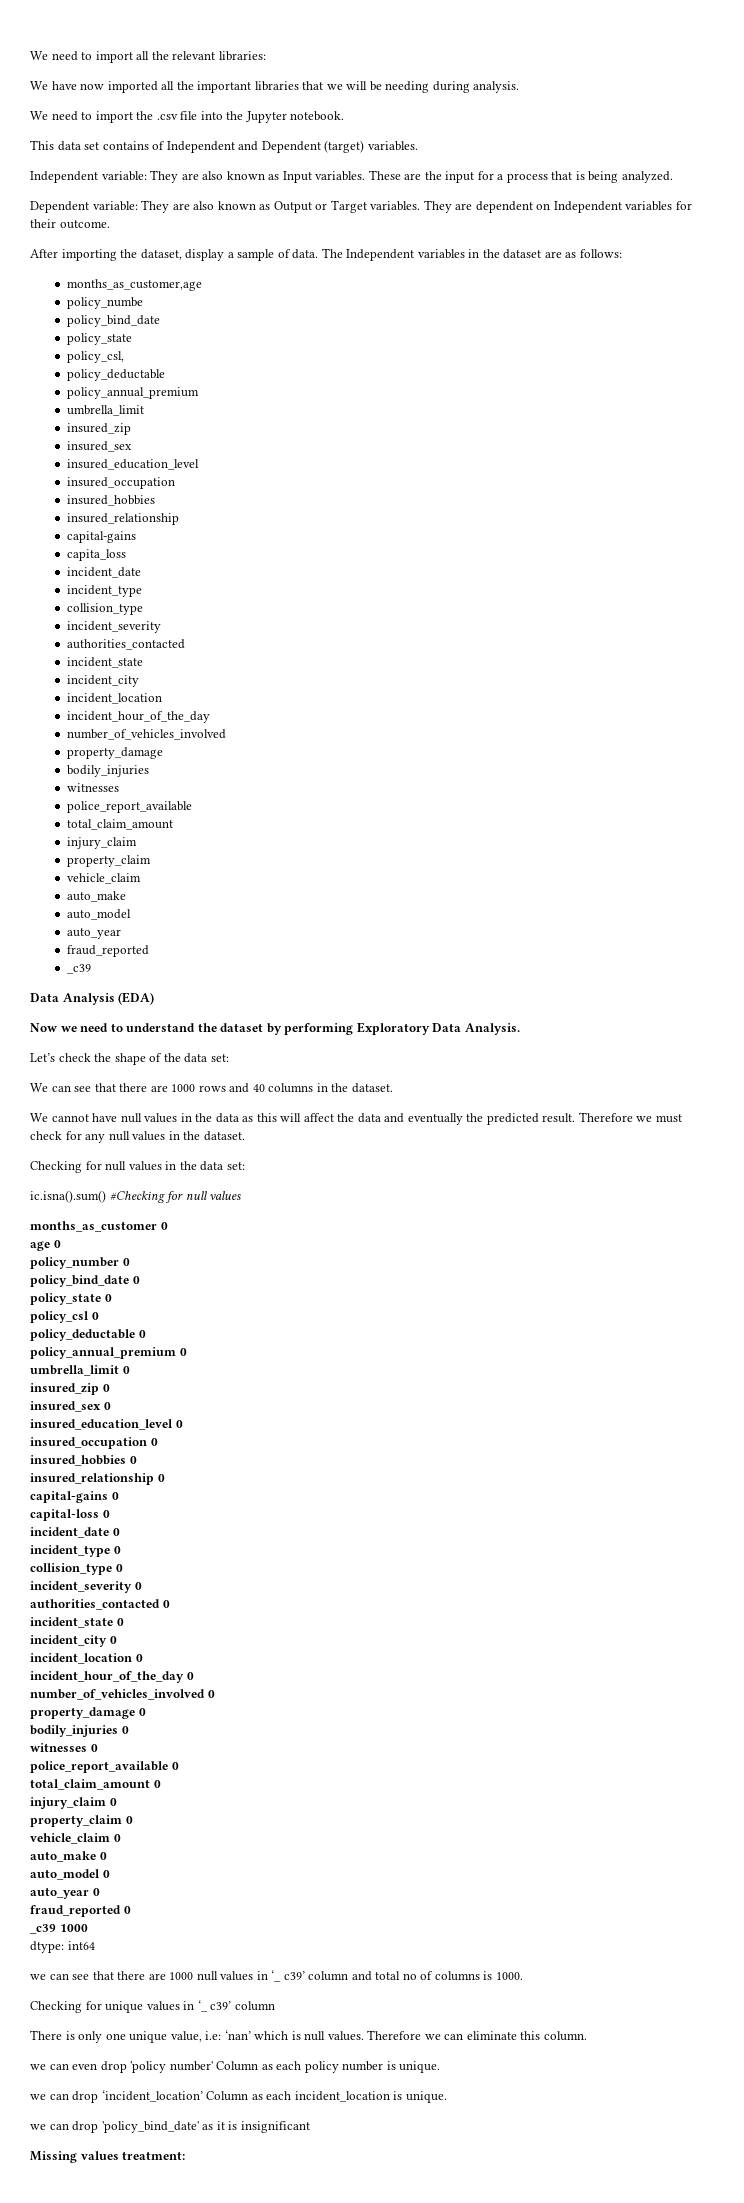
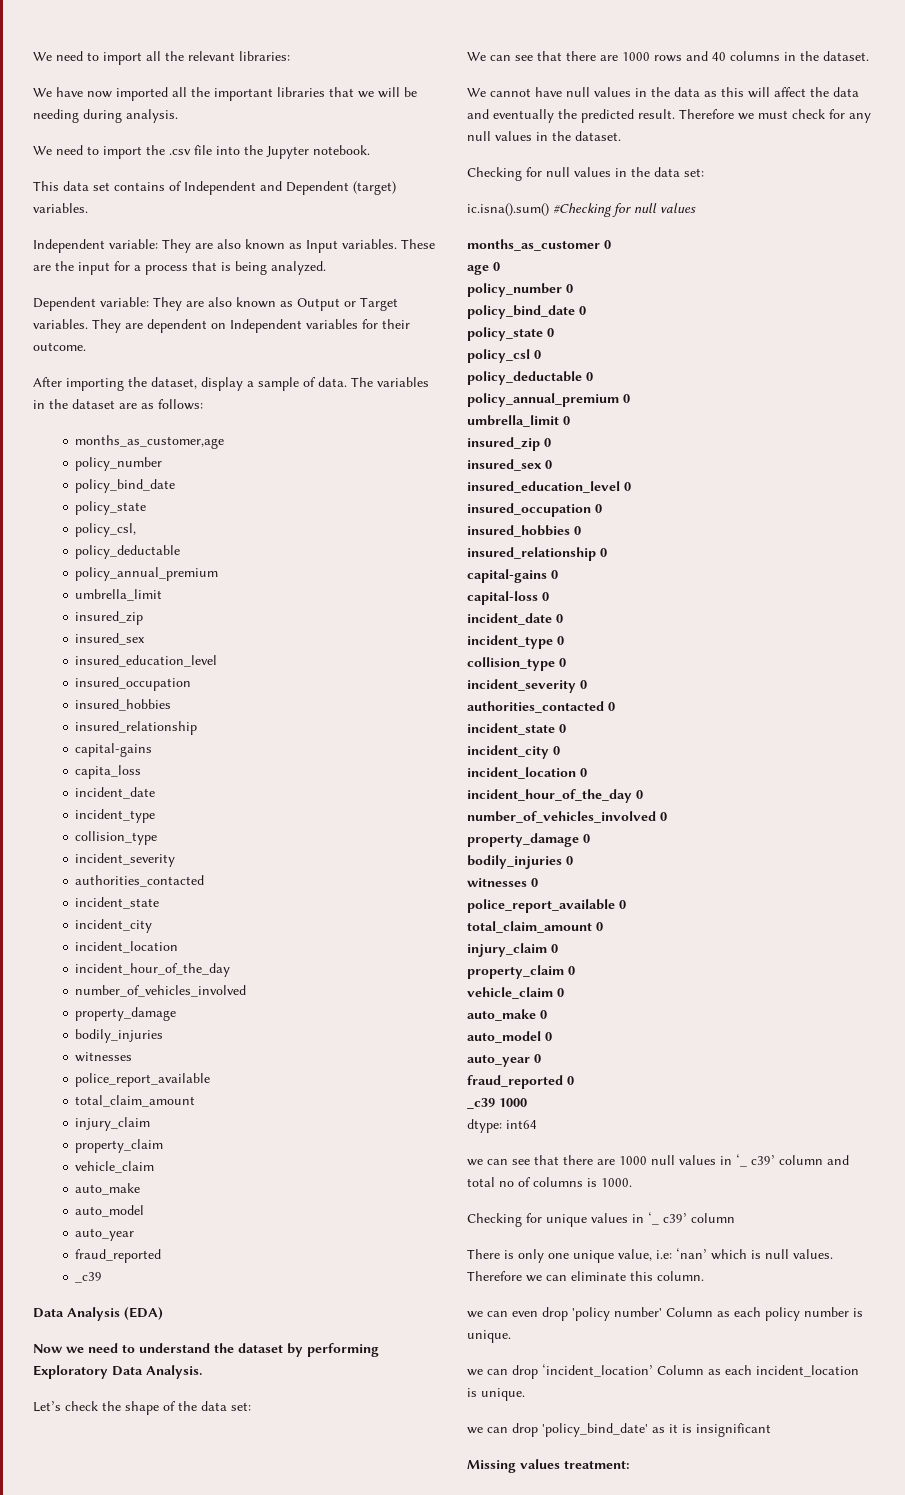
[346,249,415,261] Independent -> (373, 382) none
[67,297,144,309] policy_numbe -> [75,457,163,471] policy_number

